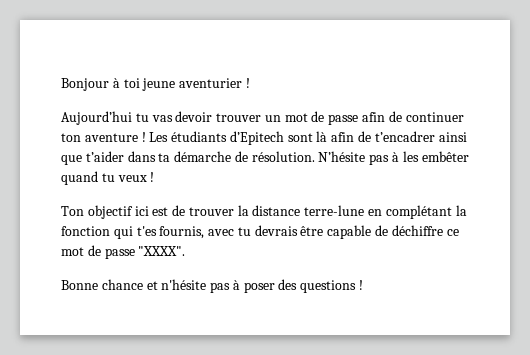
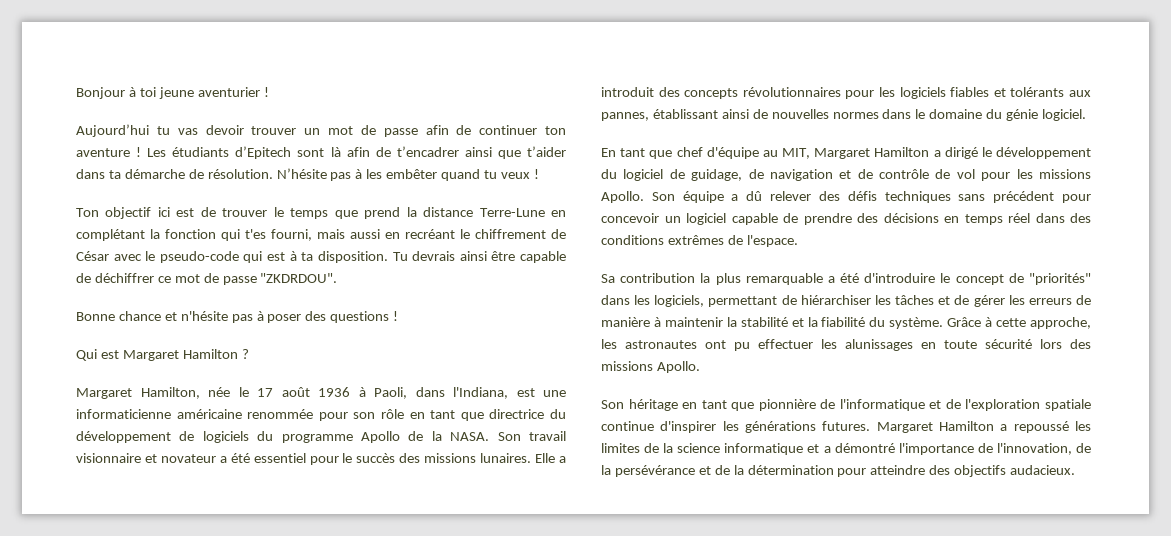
(234, 211) none -> [273,207,401,219] le temps que prend
[304,205,365,216] terre-lune -> [479,208,545,217] Terre-Lune
[159,225,298,239] fournis, avec tu devrais -> [271,229,566,241] [76,251,487,263] fourni, mais aussi en recréant le chiffrement de César avec le pseudo-code qui est à ta disposition. Tu devrais ainsi
[391,225,443,236] déchiffre -> [94,273,154,283] déchiffrer
[138,246,186,256] "XXXX". -> [260,273,338,283] "ZKDRDOU".
(364, 285) none -> [76,349,249,361] [76,387,566,399] [76,409,567,421] [76,431,566,443] [76,453,566,465] [601,87,1091,99] [601,109,1087,121] [601,147,1091,159] [601,169,1091,181] [601,191,1091,203] [601,213,1091,225] [601,235,798,247] [601,273,1091,285] [601,295,1091,307] [601,317,1091,329] [601,339,1091,351] [601,361,700,373] [601,399,1091,411] [601,421,1091,433] [601,443,1091,455] [601,465,1076,477] // Qui est Margaret Hamilton ? // Margaret Hamilton, née le 17 août 1936 à Paoli, dans l'Indiana, est une informaticienne américaine renommée pour son rôle en tant que directrice du développement de logiciels du programme Apollo de la NASA. Son travail visionnaire et novateur a été essentiel pour le succès des missions lunaires. Elle a introduit des concepts révolutionnaires pour les logiciels fiables et tolérants aux pannes, établissant ainsi de nouvelles normes dans le domaine du génie logiciel. // En tant que chef d'équipe au MIT, Margaret Hamilton a dirigé le développement du logiciel de guidage, de navigation et de contrôle de vol pour les missions Apollo. Son équipe a dû relever des défis techniques sans précédent pour concevoir un logiciel capable de prendre des décisions en temps réel dans des conditions extrêmes de l'espace. // Sa contribution la plus remarquable a été d'introduire le concept de "priorités" dans les logiciels, permettant de hiérarchiser les tâches et de gérer les erreurs de manière à maintenir la stabilité et la fiabilité du système. Grâce à cette approche, les astronautes ont pu effectuer les alunissages en toute sécurité lors des missions Apollo. // Son héritage en tant que pionnière de l'informatique et de l'exploration spatiale continue d'inspirer les générations futures. Margaret Hamilton a repoussé les limites de la science informatique et a démontré l'importance de l'innovation, de la persévérance et de la détermination pour atteindre des objectifs audacieux.

